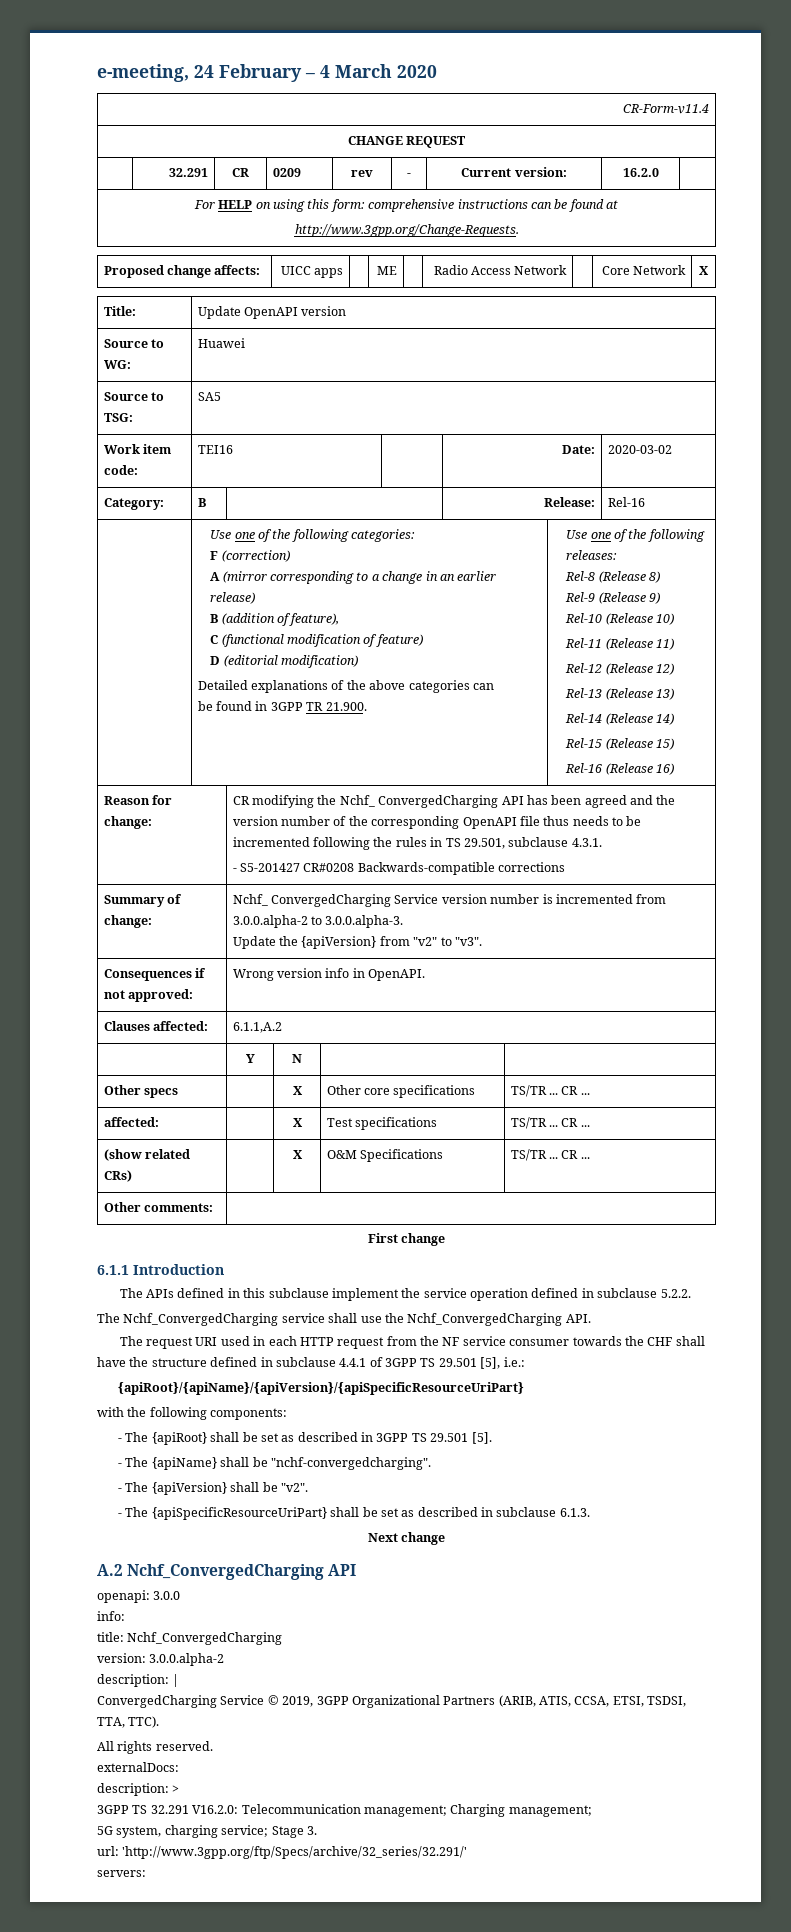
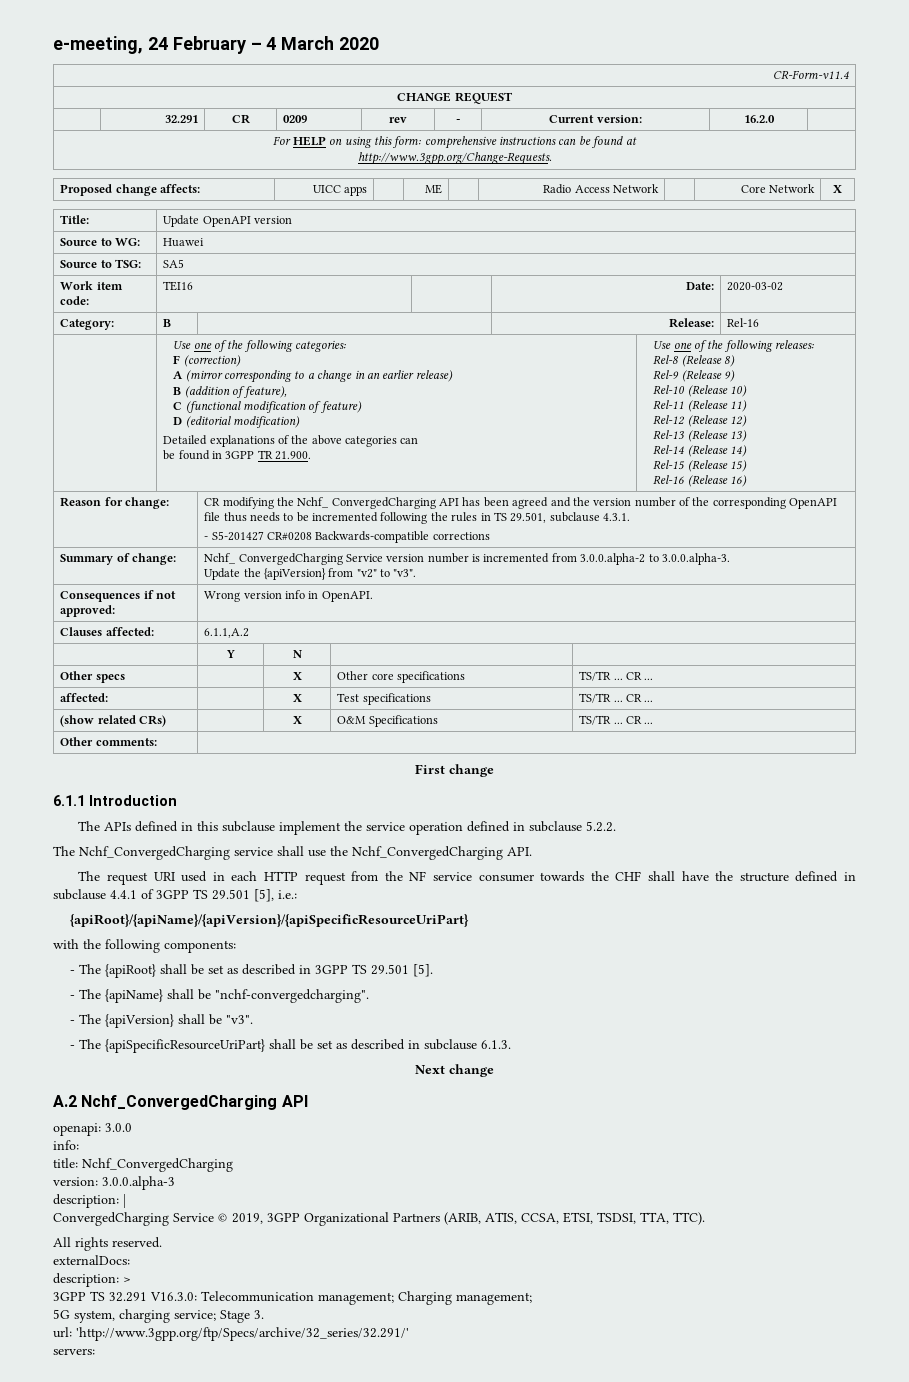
[280,1483,308,1492] "v2". -> [225,1015,253,1024] "v3".
[149,1653,225,1666] 3.0.0.alpha-2 -> [102,1176,175,1190] 3.0.0.alpha-3
[192,1805,239,1814] V16.2.0: -> [150,1292,197,1301] V16.3.0:

